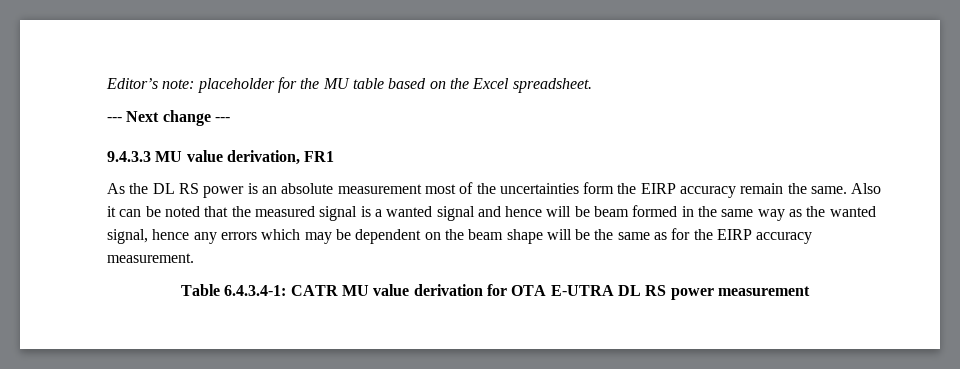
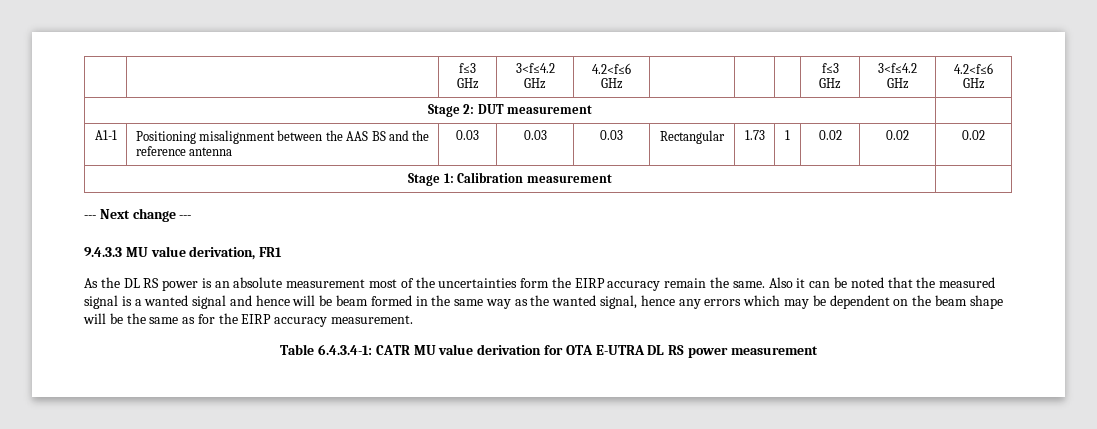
[106,77,592,93] Editor’s note: placeholder for the MU table based on the Excel spreadsheet. -> [459,63,476,73] [456,78,479,89] [515,63,555,73] [524,78,546,89] [592,63,631,74] [600,78,623,89] [821,63,839,73] [819,78,841,89] [878,63,917,73] [886,78,909,89] [954,63,993,74] [962,78,985,89] [427,104,593,117] [94,130,117,140] [135,130,430,144] [135,146,233,156] [456,130,479,140] [523,130,547,140] [600,130,623,140] [660,130,725,144] [744,130,765,140] [785,130,790,140] [818,130,842,140] [886,130,909,140] [962,130,985,140] [408,172,612,186] | | f≤3 GHz | 3<f≤4.2 GHz | 4.2<f≤6 GHz | | | | f≤3 GHz | 3<f≤4.2 GHz | 4.2<f≤6 GHz // Stage 2: DUT measurement | // A1-1 | Positioning misalignment between the AAS BS and the reference antenna | 0.03 | 0.03 | 0.03 | Rectangular | 1.73 | 1 | 0.02 | 0.02 | 0.02 // Stage 1: Calibration measurement |

